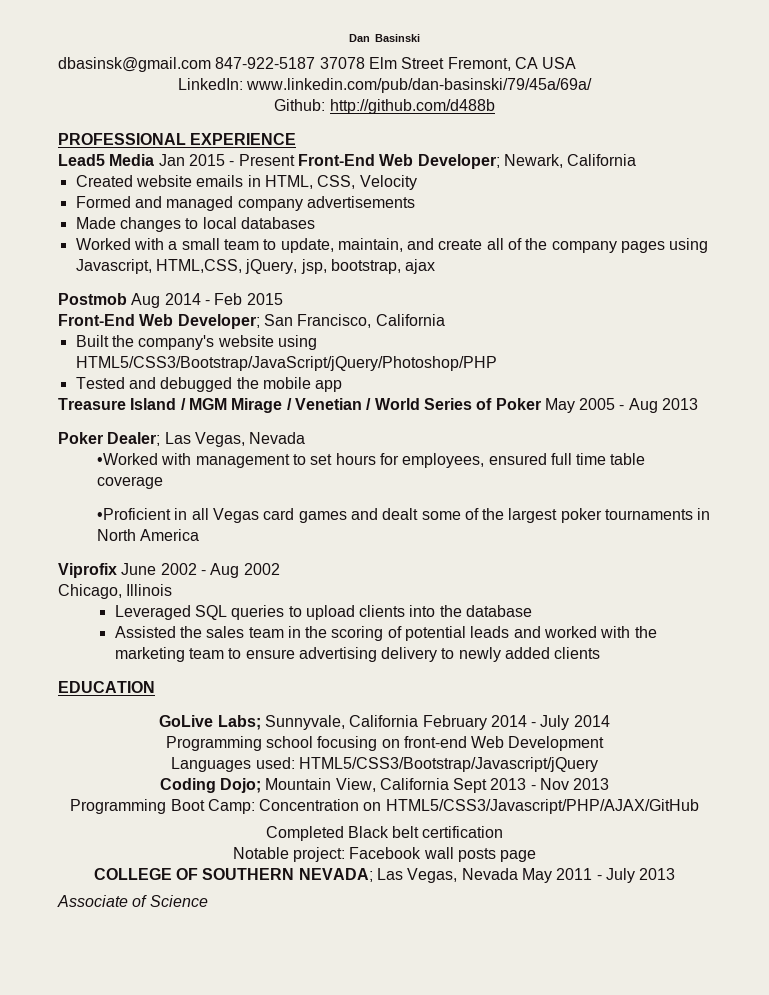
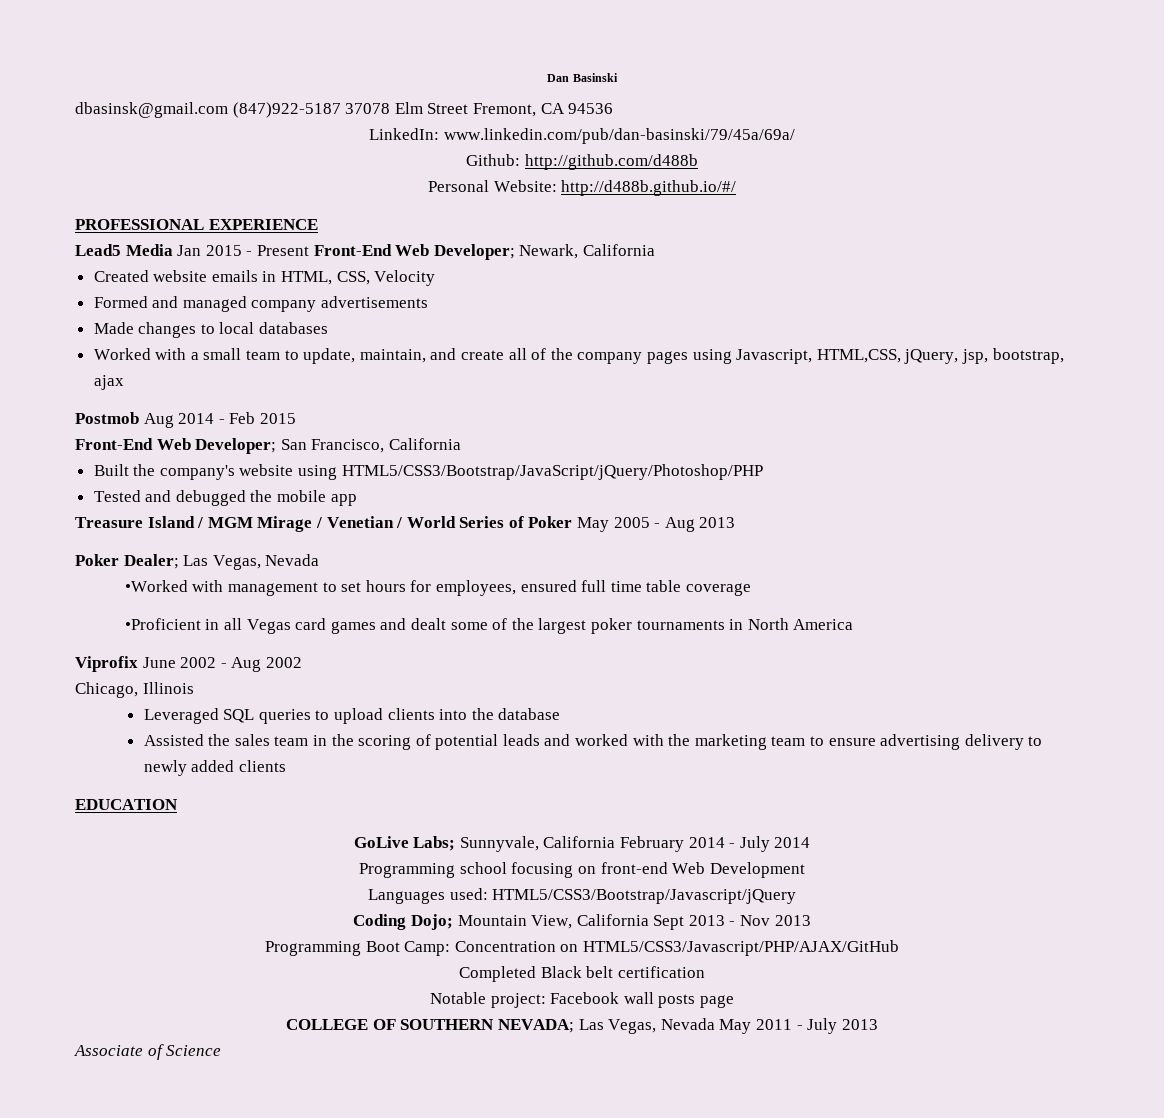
[215,57,316,69] 847-922-5187 -> [232,102,341,118] (847)922-5187
[542,57,577,69] USA -> [568,103,614,114] 94536
(495, 106) none -> [427,180,737,196] // Personal Website: http://d488b.github.io/#/

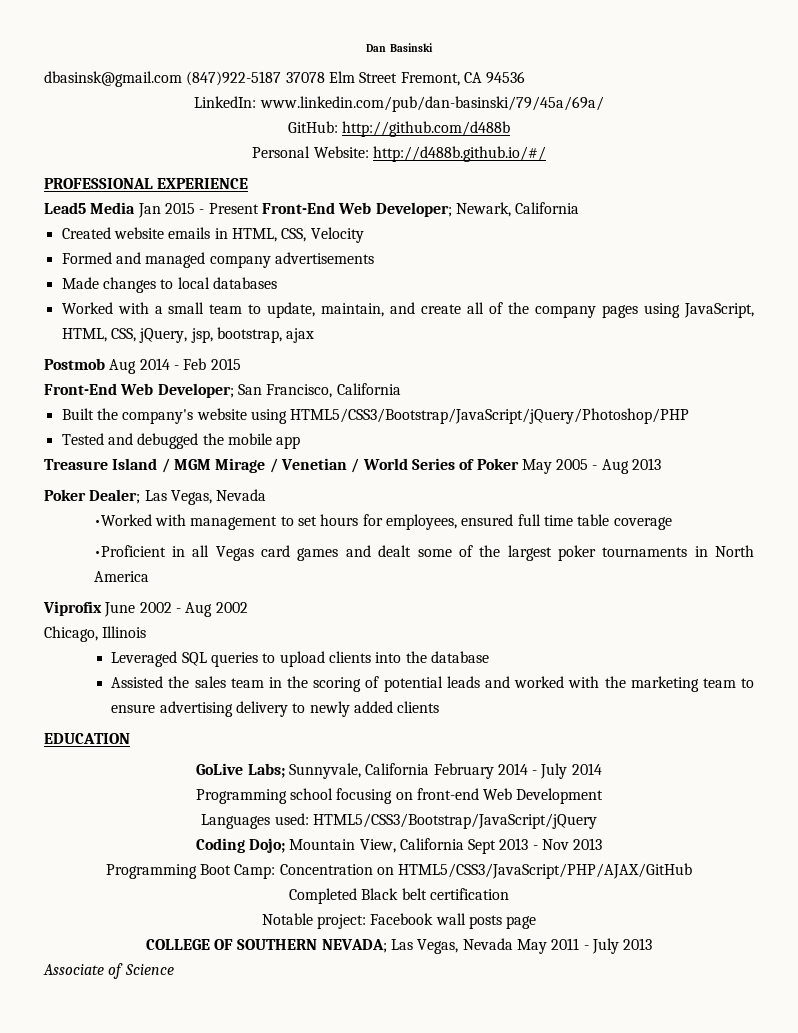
[466,154,521,166] Github: -> [287,121,338,133] GitHub:
[736,349,901,364] Javascript, HTML,CSS, -> [683,303,754,318] [61,328,136,342] JavaScript, HTML, CSS,
[492,889,797,904] HTML5/CSS3/Bootstrap/Javascript/jQuery -> [312,813,597,829] HTML5/CSS3/Bootstrap/JavaScript/jQuery
[582,940,899,956] HTML5/CSS3/Javascript/PHP/AJAX/GitHub -> [398,863,693,879] HTML5/CSS3/JavaScript/PHP/AJAX/GitHub

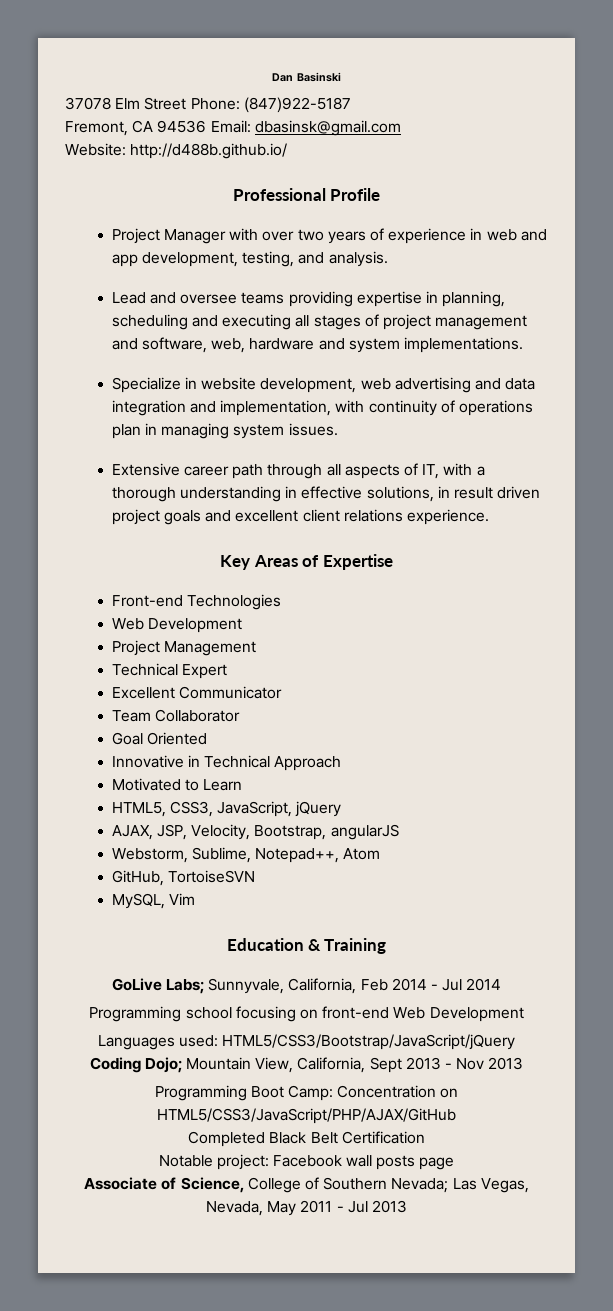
[44,71,282,87] dbasinsk@gmail.com (847)922-5187 -> (342, 77) none
(398, 77) none -> [190,97,351,113] Phone: (847)922-5187 //
[194,96,604,112] [287,121,511,137] [252,146,546,162] [44,178,249,189] [44,202,580,218] [61,227,364,243] [61,252,374,268] [61,277,277,293] [61,302,754,318] [61,327,315,343] [44,358,241,374] [44,383,401,398] [61,408,690,424] [61,433,301,449] [44,458,662,474] [44,489,267,505] [93,514,672,530] [93,545,755,561] [93,571,149,582] [43,601,248,617] [44,626,147,642] [111,651,489,667] [111,676,755,692] [111,701,440,717] [44,733,130,744] // LinkedIn: www.linkedin.com/pub/dan-basinski/79/45a/69a/ // GitHub: http://github.com/d488b // Personal Website: http://d488b.github.io/#/ // PROFESSIONAL EXPERIENCE // Lead5 Media Jan 2015 - Present Front-End Web Developer; Newark, California // Created website emails in HTML, CSS, Velocity // Formed and managed company advertisements // Made changes to local databases // Worked with a small team to update, maintain, and create all of the company pages using JavaScript, HTML, CSS, jQuery, jsp, bootstrap, ajax // Postmob Aug 2014 - Feb 2015 // Front-End Web Developer; San Francisco, California // Built the company's website using HTML5/CSS3/Bootstrap/JavaScript/jQuery/Photoshop/PHP // Tested and debugged the mobile app // Treasure Island / MGM Mirage / Venetian / World Series of Poker May 2005 - Aug 2013 // Poker Dealer; Las Vegas, Nevada // •Worked with management to set hours for employees, ensured full time table coverage // •Proficient in all Vegas card games and dealt some of the largest poker tournaments in North America // Viprofix June 2002 - Aug 2002 // Chicago, Illinois // Leveraged SQL queries to upload clients into the database // Assisted the sales team in the scoring of potential leads and worked with the marketing team to ensure advertising delivery to newly added clients // EDUCATION -> [210,120,401,136] [65,143,288,159] [232,188,381,201] [111,228,547,244] [111,251,388,267] [111,291,506,307] [111,314,528,330] [111,337,523,353] [111,377,536,393] [111,400,533,416] [111,423,338,439] [111,463,485,479] [111,486,541,502] [111,509,489,525] [220,554,393,570] [111,594,282,610] [111,618,243,633] [111,640,257,656] [111,663,228,679] [111,686,283,699] [111,709,241,722] [111,732,208,745] [111,755,342,771] [111,778,243,791] [111,801,342,817] [111,824,399,840] [111,847,381,863] [111,870,256,886] [111,893,196,909] [226,938,387,954] Email: dbasinsk@gmail.com // Website: http://d488b.github.io/ // Professional Profile // Project Manager with over two years of experience in web and app development, testing, and analysis. // Lead and oversee teams providing expertise in planning, scheduling and executing all stages of project management and software, web, hardware and system implementations. // Specialize in website development, web advertising and data integration and implementation, with continuity of operations plan in managing system issues. // Extensive career path through all aspects of IT, with a thorough understanding in effective solutions, in result driven project goals and excellent client relations experience. // Key Areas of Expertise // Front-end Technologies // Web Development // Project Management // Technical Expert // Excellent Communicator // Team Collaborator // Goal Oriented // Innovative in Technical Approach // Motivated to Learn // HTML5, CSS3, JavaScript, jQuery // AJAX, JSP, Velocity, Bootstrap, angularJS // Webstorm, Sublime, Notepad++, Atom // GitHub, TortoiseSVN // MySQL, Vim // Education & Training
[365,763,568,779] California February 2014 - July -> [288,978,463,994] California, Feb 2014 - Jul
[399,838,464,850] California -> [297,1057,366,1073] California,
[401,888,509,900] belt certification -> [310,1131,425,1144] Belt Certification
[145,938,513,954] COLLEGE OF SOUTHERN NEVADA; Las Vegas, Nevada -> [84,1177,529,1193] [206,1201,264,1216] Associate of Science, College of Southern Nevada; Las Vegas, Nevada,
[591,938,653,954] [43,963,174,979] July 2013 // Associate of Science -> [347,1200,407,1213] Jul 2013

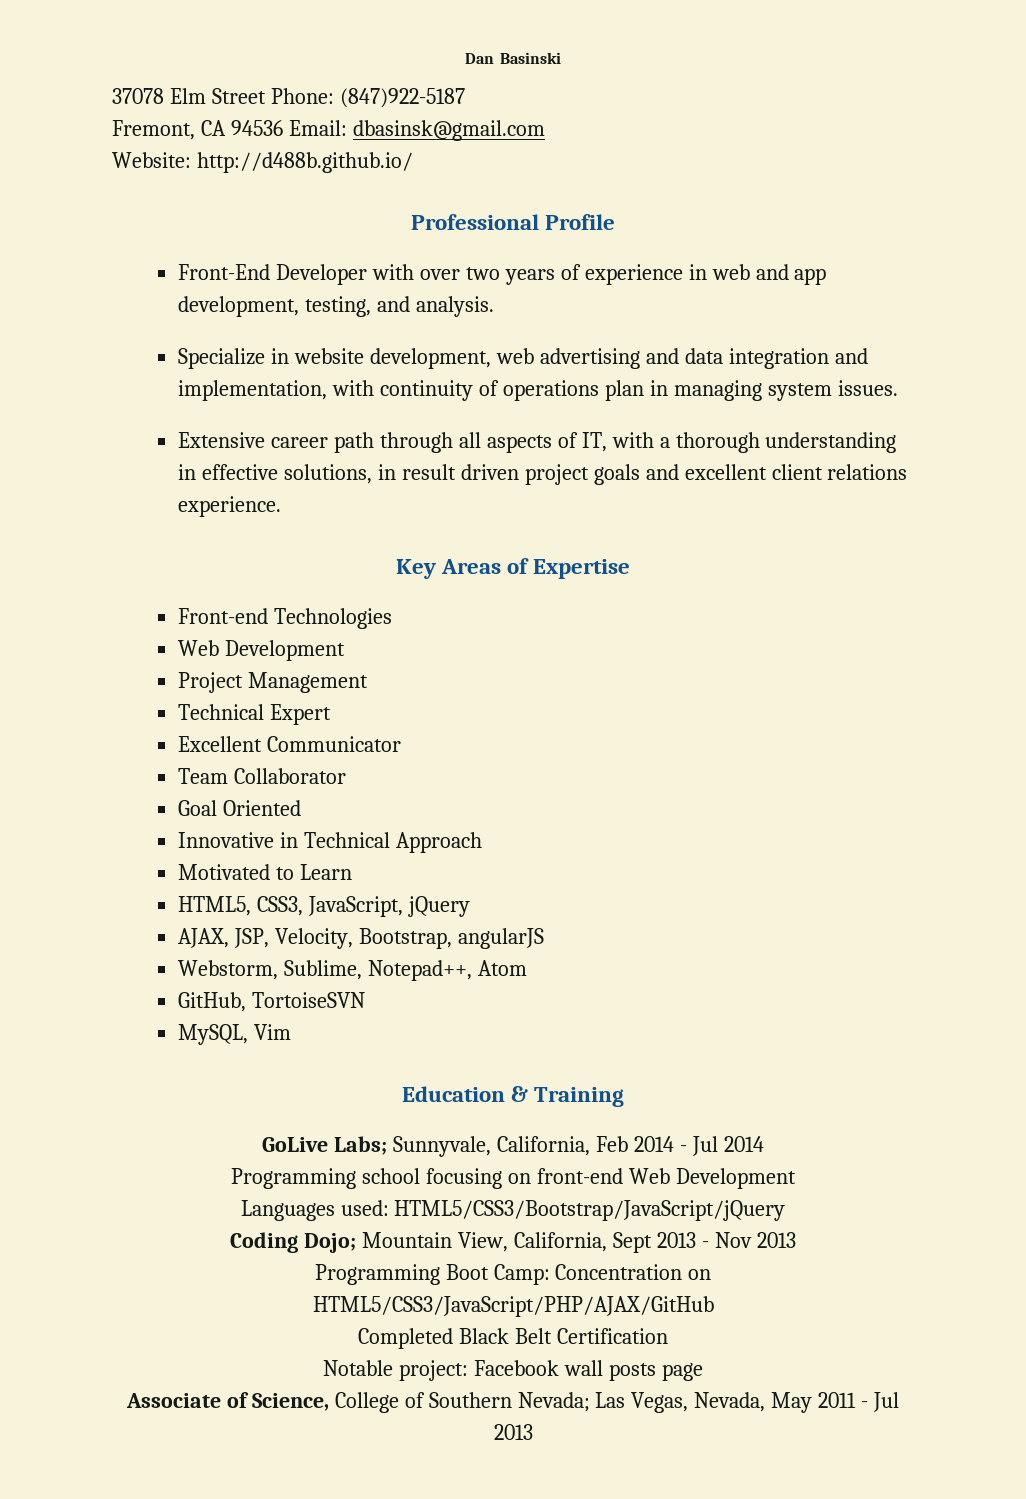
[111,228,227,244] Project Manager -> [178,264,368,285] Front-End Developer
[111,291,506,307] [111,314,528,330] [111,337,523,353] // Lead and oversee teams providing expertise in planning, scheduling and executing all stages of project management and software, web, hardware and system implementations. -> (494, 306) none

